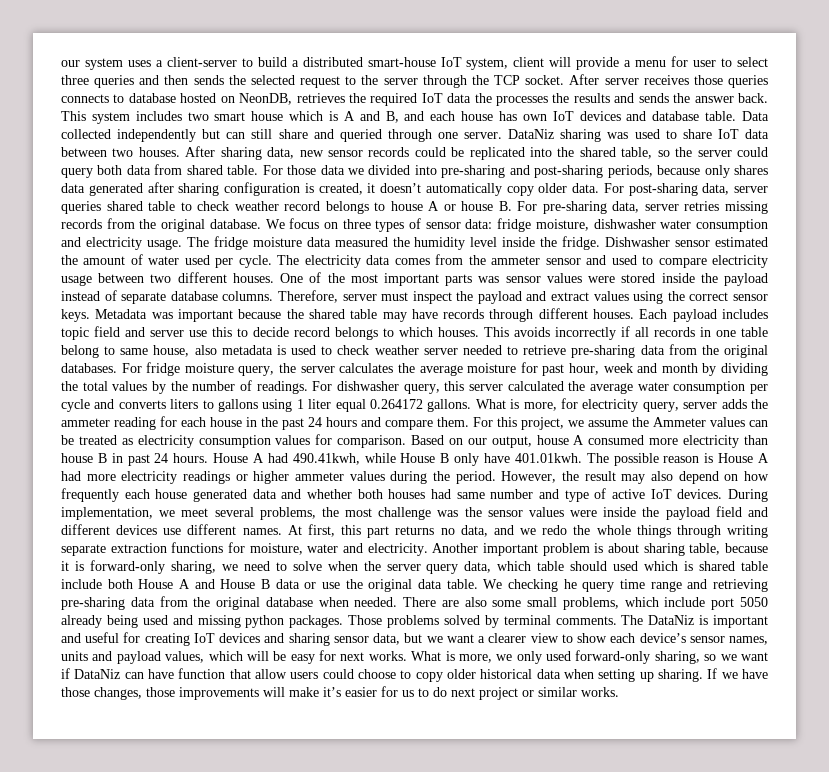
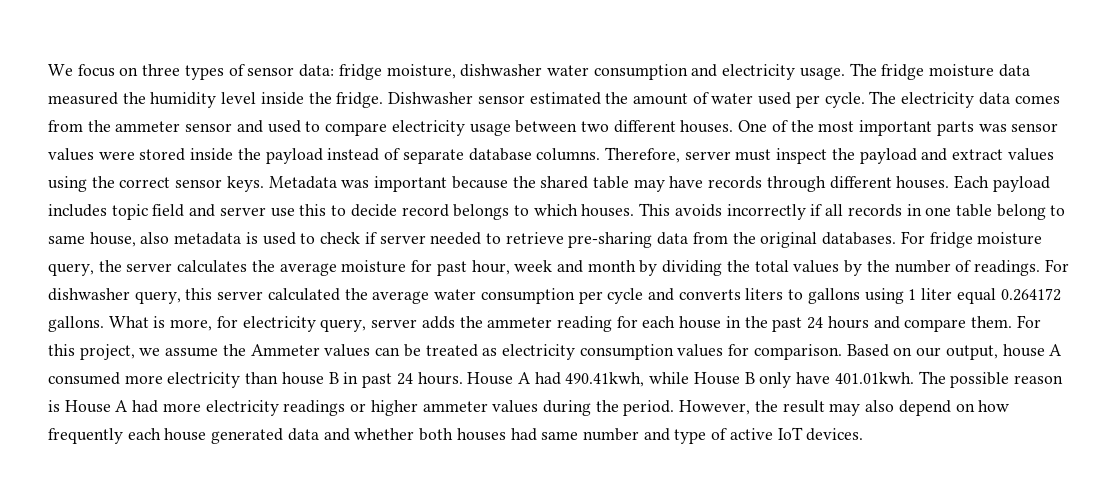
[61,56,769,70] [61,74,768,88] [61,93,769,106] [61,111,769,124] [61,129,769,142] [61,146,769,160] [61,164,769,178] [61,182,768,196] [61,201,768,214] [61,218,261,232] our system uses a client-server to build a distributed smart-house IoT system, client will provide a menu for user to select three queries and then sends the selected request to the server through the TCP socket. After server receives those queries connects to database hosted on NeonDB, retrieves the required IoT data the processes the results and sends the answer back. This system includes two smart house which is A and B, and each house has own IoT devices and database table. Data collected independently but can still share and queried through one server. DataNiz sharing was used to share IoT data between two houses. After sharing data, new sensor records could be replicated into the shared table, so the server could query both data from shared table. For those data we divided into pre-sharing and post-sharing periods, because only shares data generated after sharing configuration is created, it doesn’t automatically copy older data. For post-sharing data, server queries shared table to check weather record belongs to house A or house B. For pre-sharing data, server retries missing records from the original database. -> (48, 70) none
[374,345,419,355] weather -> [364,232,377,244] if
[727,489,768,502] [61,506,768,520] [61,524,768,538] [61,542,768,556] [61,560,769,574] [61,579,768,592] [61,596,768,610] [61,615,768,628] [61,632,768,646] [61,650,769,664] [61,668,769,682] [61,686,619,700] During implementation, we meet several problems, the most challenge was the sensor values were inside the payload field and different devices use different names. At first, this part returns no data, and we redo the whole things through writing separate extraction functions for moisture, water and electricity. Another important problem is about sharing table, because it is forward-only sharing, we need to solve when the server query data, which table should used which is shared table include both House A and House B data or use the original data table. We checking he query time range and retrieving pre-sharing data from the original database when needed. There are also some small problems, which include port 5050 already being used and missing python packages. Those problems solved by terminal comments. The DataNiz is important and useful for creating IoT devices and sharing sensor data, but we want a clearer view to show each device’s sensor names, units and payload values, which will be easy for next works. What is more, we only used forward-only sharing, so we want if DataNiz can have function that allow users could choose to copy older historical data when setting up sharing. If we have those changes, those improvements will make it’s easier for us to do next project or similar works. -> (864, 434) none

